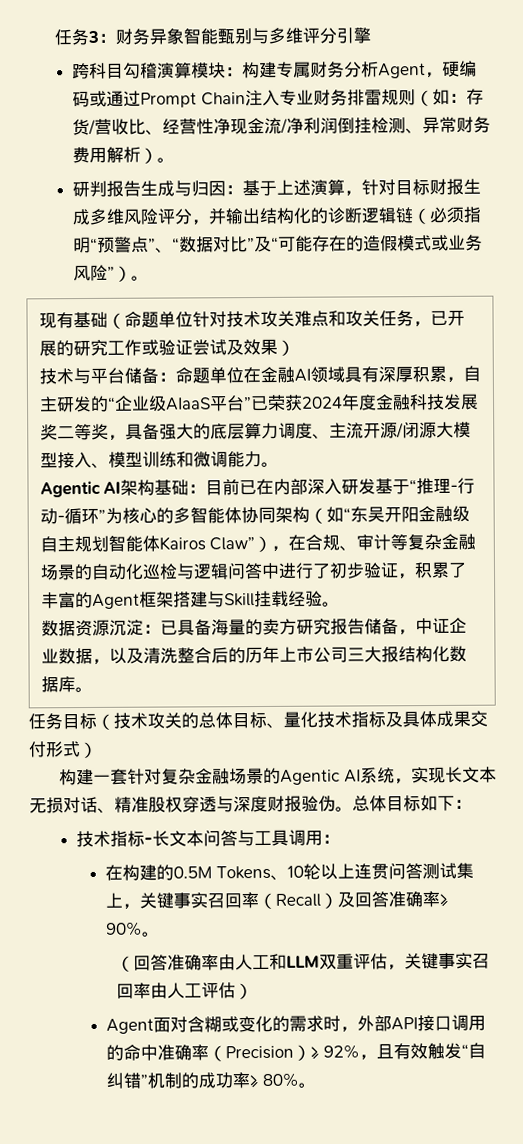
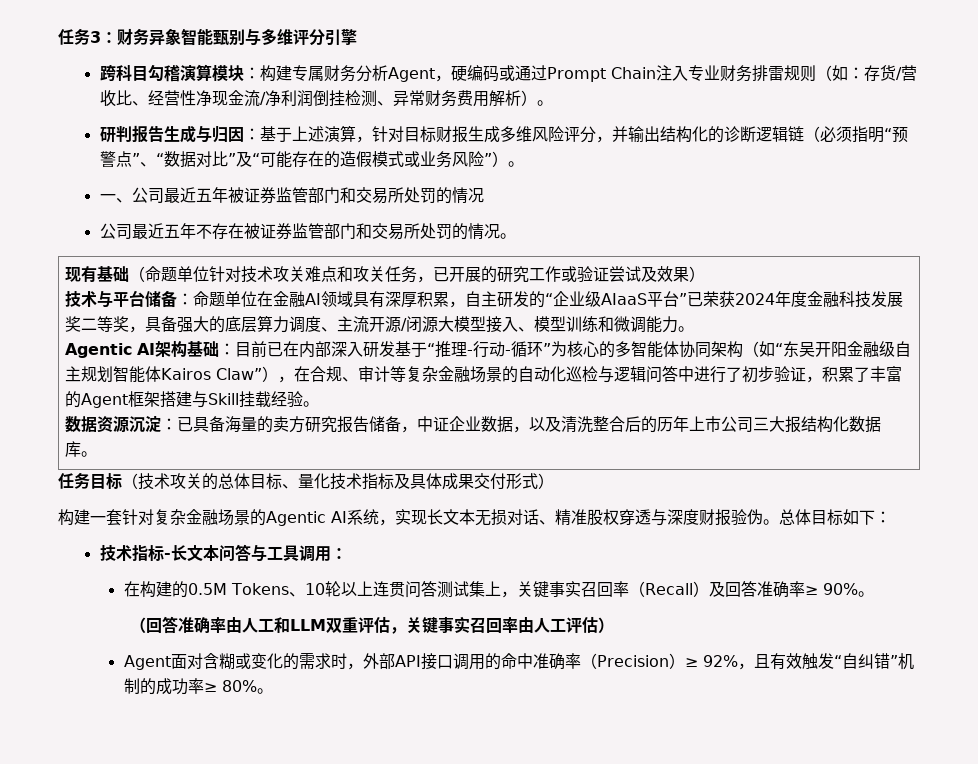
(150, 278) none -> [99,187,484,204] [99,223,516,240] // 一、公司最近五年被证券监管部门和交易所处罚的情况 // 公司最近五年不存在被证券监管部门和交易所处罚的情况。

